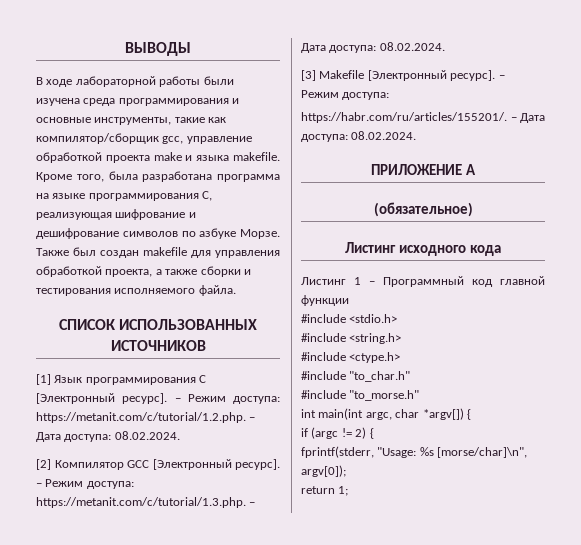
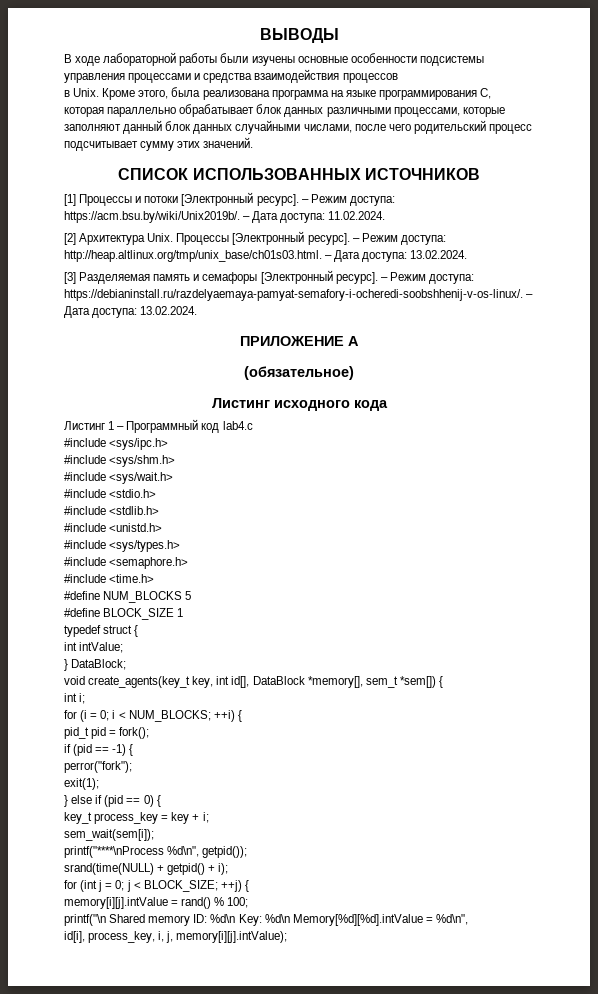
[36,98,240,106] [36,117,227,125] [36,133,252,144] [36,152,280,163] [36,171,213,182] изучена среда программирования и основные инструменты, такие как компилятор/сборщик gcc, управление обработкой проекта make и языка makefile. Кроме того, была разработана -> [251,53,484,66] [64,69,398,83] [64,87,270,100] изучены основные особенности подсистемы управления процессами и средства взаимодействия процессов // в Unix. Кроме этого, была реализована
[36,209,196,220] [36,228,280,239] [36,247,280,258] [36,266,251,277] [36,285,236,296] реализующая шифрование и дешифрование символов по азбуке Морзе. Также был создан makefile для управления обработкой проекта, а также сборки и тестирования исполняемого файла. -> [64,104,505,117] [64,120,532,134] [64,137,254,151] которая параллельно обрабатывает блок данных различными процессами, которые заполняют данный блок данных случайными числами, после чего родительский процесс подсчитывает сумму этих значений.
[54,375,207,385] [36,393,280,404] [36,412,256,423] [36,431,180,442] Язык программирования С [Электронный ресурс]. – Режим доступа: https://metanit.com/c/tutorial/1.2.php. – Дата доступа: 08.02.2024. -> [79,192,395,206] [64,211,386,223] Процессы и потоки [Электронный ресурс]. – Режим доступа: https://acm.bsu.by/wiki/Unix2019b/. – Дата доступа: 11.02.2024.
[54,459,280,470] [36,479,134,489] [36,497,256,508] [301,42,445,53] Компилятор GCC [Электронный ресурс]. – Режим доступа: https://metanit.com/c/tutorial/1.3.php. – Дата доступа: 08.02.2024. -> [79,231,446,245] [64,250,468,262] Архитектура Unix. Процессы [Электронный ресурс]. – Режим доступа: http://heap.altlinux.org/tmp/unix_base/ch01s03.html. – Дата доступа: 13.02.2024.
[319,70,505,81] [301,90,390,100] [301,112,545,123] [301,131,417,142] Makefile [Электронный ресурс]. – Режим доступа: // https://habr.com/ru/articles/155201/. – Дата доступа: 08.02.2024. -> [79,270,474,284] [64,289,534,301] [64,306,198,318] Разделяемая память и семафоры [Электронный ресурс]. – Режим доступа: https://debianinstall.ru/razdelyaemaya-pamyat-semafory-i-ocheredi-soobshhenij-v-os-linux/. – Дата доступа: 13.02.2024.
[500,276,545,285] [301,295,349,306] главной функции -> [222,421,253,430] [64,438,169,450] [64,455,176,467] [64,472,174,484] lab4.c // #include <sys/ipc.h> // #include <sys/shm.h> // #include <sys/wait.h>
[349,333,402,344] [301,352,401,363] [301,371,411,382] [301,390,420,401] [301,408,471,420] [301,427,374,439] [301,446,528,458] [301,465,346,477] [301,486,349,496] <string.h> // #include <ctype.h> // #include "to_char.h" // #include "to_morse.h" // int main(int argc, char *argv[]) { // if (argc != 2) { // fprintf(stderr, "Usage: %s [morse/char]\n", argv[0]); // return 1; -> [109,506,160,515] [64,523,163,532] [64,540,181,552] [64,557,189,569] [64,574,155,583] [64,591,192,603] [64,608,184,620] [64,625,139,637] [64,642,124,653] [64,659,127,671] [64,676,443,688] [64,693,86,704] [64,710,242,722] [64,727,150,739] [64,744,134,756] [64,761,132,773] [64,778,99,790] [64,795,161,807] [64,812,209,824] [64,829,154,841] [64,846,248,858] [64,863,229,875] [64,880,249,892] [64,897,249,909] [64,914,468,926] [64,931,288,943] <stdlib.h> // #include <unistd.h> // #include <sys/types.h> // #include <semaphore.h> // #include <time.h> // #define NUM_BLOCKS 5 // #define BLOCK_SIZE 1 // typedef struct { // int intValue; // } DataBlock; // void create_agents(key_t key, int id[], DataBlock *memory[], sem_t *sem[]) { // int i; // for (i = 0; i < NUM_BLOCKS; ++i) { // pid_t pid = fork(); // if (pid == -1) { // perror("fork"); // exit(1); // } else if (pid == 0) { // key_t process_key = key + i; // sem_wait(sem[i]); // printf("****\nProcess %d\n", getpid()); // srand(time(NULL) + getpid() + i); // for (int j = 0; j < BLOCK_SIZE; ++j) { // memory[i][j].intValue = rand() % 100; // printf("\n Shared memory ID: %d\n Key: %d\n Memory[%d][%d].intValue = %d\n", // id[i], process_key, i, j, memory[i][j].intValue);

